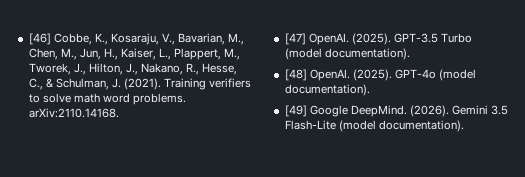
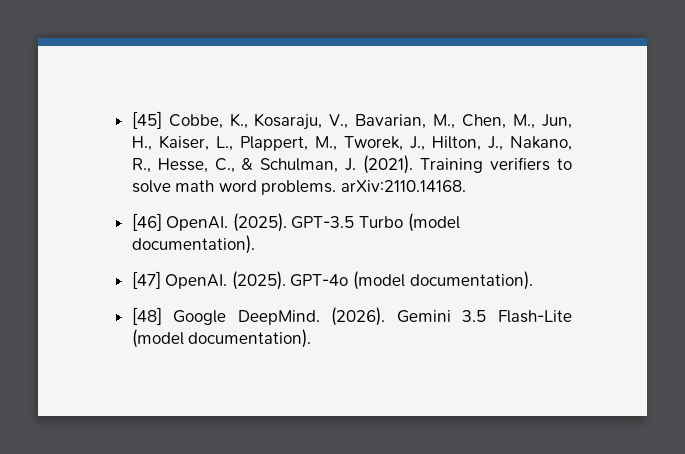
[28,33,51,45] [46] -> [131,111,162,129] [45]
[284,33,306,45] [47] -> [131,213,162,231] [46]
[284,69,307,81] [48] -> [131,271,161,289] [47]
[284,105,307,117] [49] -> [131,307,162,325] [48]

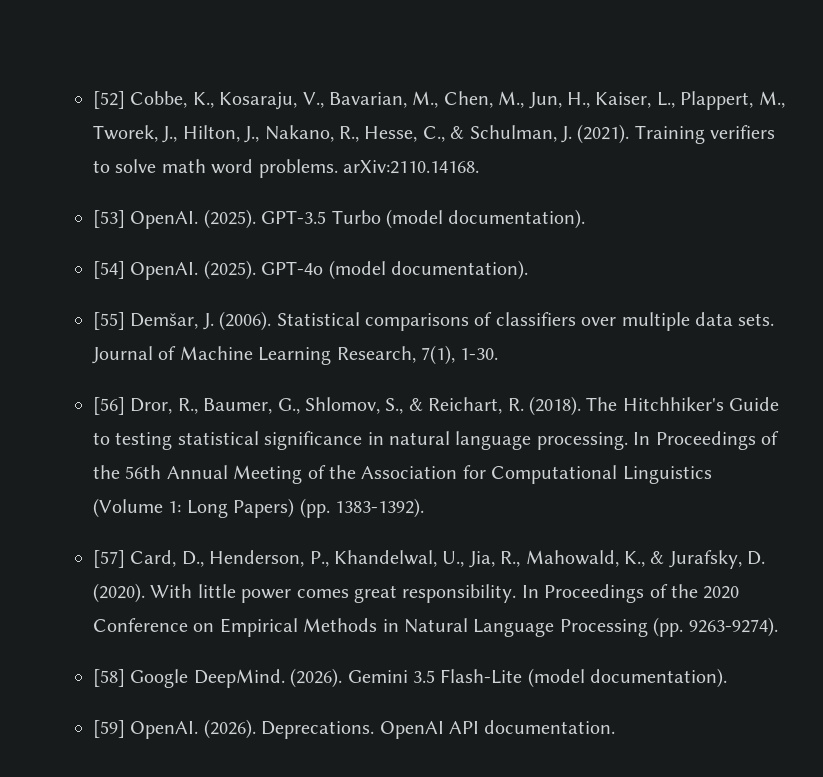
[131,111,162,129] [45] -> [93,91,125,109] [52]
[131,213,162,231] [46] -> [93,210,125,228] [53]
[131,271,161,289] [47] -> [93,261,125,279] [54]
[131,307,162,325] [48] -> [93,311,775,331] [92,345,499,365] [93,396,780,416] [93,431,779,450] [93,465,712,484] [93,498,424,518] [93,550,766,569] [93,583,740,603] [93,617,778,637] [93,669,125,687] [55] Demšar, J. (2006). Statistical comparisons of classifiers over multiple data sets. Journal of Machine Learning Research, 7(1), 1-30. // [56] Dror, R., Baumer, G., Shlomov, S., & Reichart, R. (2018). The Hitchhiker's Guide to testing statistical significance in natural language processing. In Proceedings of the 56th Annual Meeting of the Association for Computational Linguistics (Volume 1: Long Papers) (pp. 1383-1392). // [57] Card, D., Henderson, P., Khandelwal, U., Jia, R., Mahowald, K., & Jurafsky, D. (2020). With little power comes great responsibility. In Proceedings of the 2020 Conference on Empirical Methods in Natural Language Processing (pp. 9263-9274). // [58]
(312, 338) none -> [93,719,616,739] // [59] OpenAI. (2026). Deprecations. OpenAI API documentation.

